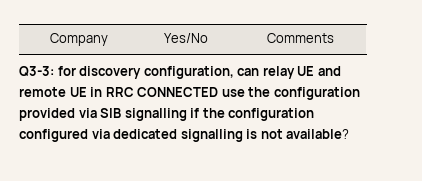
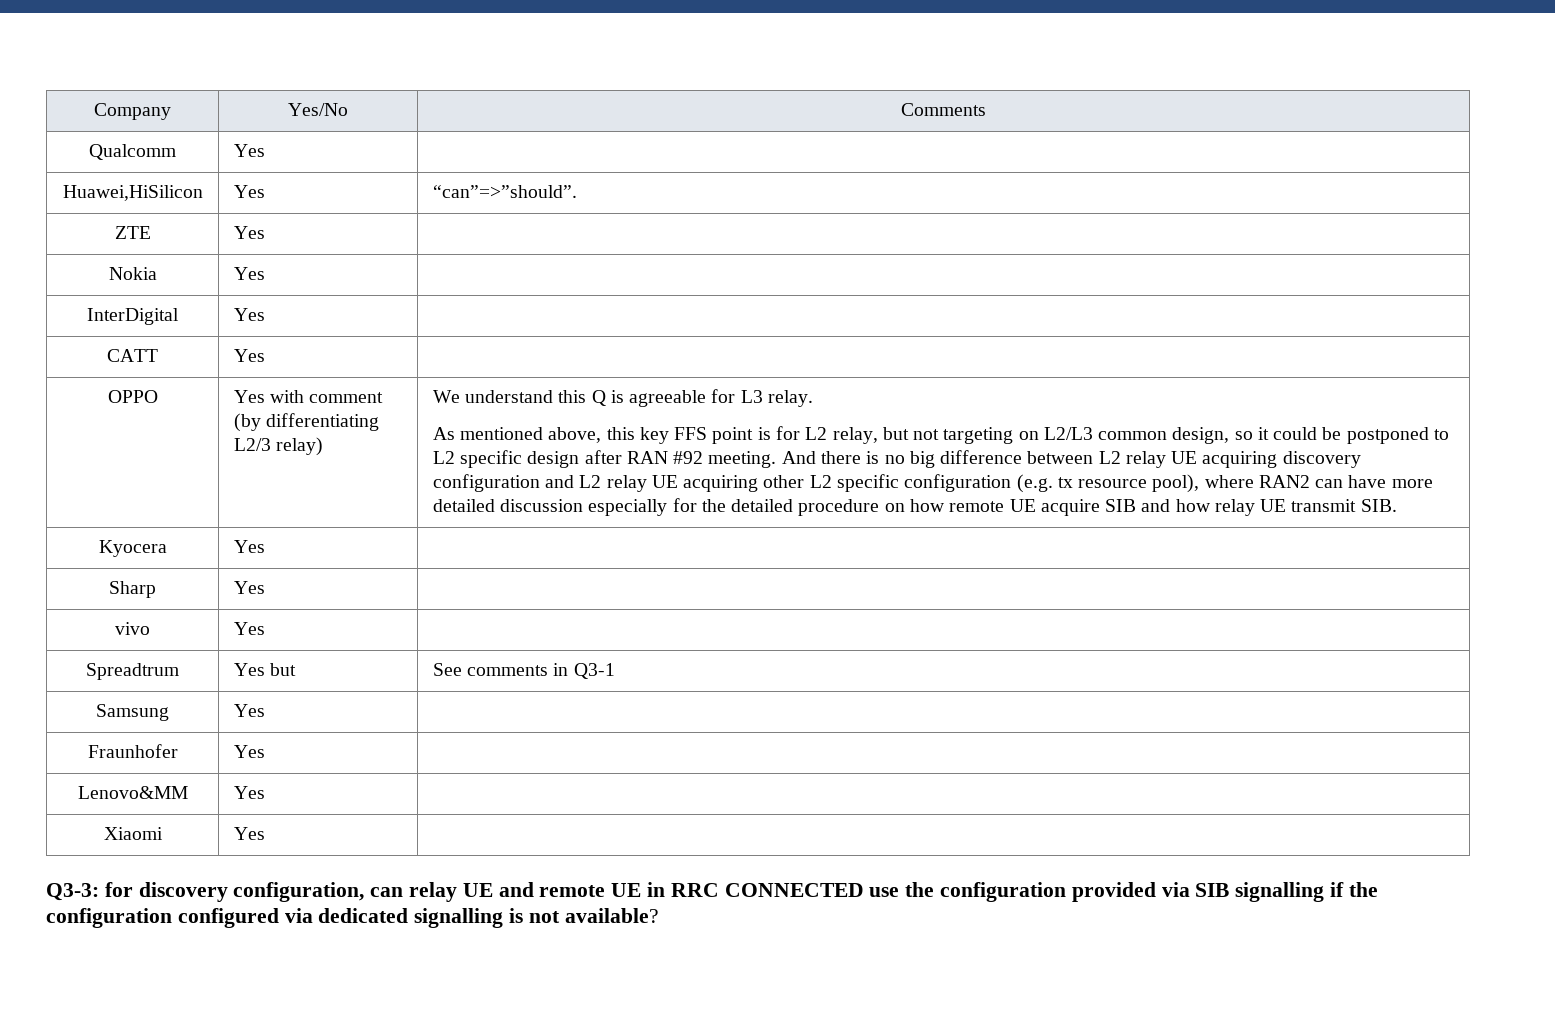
(334, 38) none -> [89,144,176,160] [233,144,265,157] [62,185,203,201] [233,185,265,198] [432,185,577,198] [114,226,151,239] [233,226,265,239] [108,267,157,280] [233,267,265,280] [87,308,179,325] [233,308,265,321] [107,349,158,362] [233,349,265,362] [107,390,158,403] [233,390,384,403] [233,413,380,432] [233,437,324,456] [432,389,813,407] [432,426,1449,444] [432,450,1361,468] [432,474,1433,493] [432,498,1397,516] [98,540,167,557] [233,540,265,553] [109,581,156,598] [233,581,265,594] [115,622,150,635] [233,622,265,635] [86,663,179,680] [233,663,297,676] [432,663,615,679] [96,704,169,721] [233,704,265,717] [87,744,178,758] [233,745,265,758] [77,786,188,799] [233,786,265,799] [103,827,163,840] [233,827,265,840] // Qualcomm | Yes | // Huawei,HiSilicon | Yes | “can”=>”should”. // ZTE | Yes | // Nokia | Yes | // InterDigital | Yes | // CATT | Yes | // OPPO | Yes with comment (by differentiating L2/3 relay) | We understand this Q is agreeable for L3 relay. // As mentioned above, this key FFS point is for L2 relay, but not targeting on L2/L3 common design, so it could be postponed to L2 specific design after RAN #92 meeting. And there is no big difference between L2 relay UE acquiring discovery configuration and L2 relay UE acquiring other L2 specific configuration (e.g. tx resource pool), where RAN2 can have more detailed discussion especially for the detailed procedure on how remote UE acquire SIB and how relay UE transmit SIB. // Kyocera | Yes | // Sharp | Yes | // vivo | Yes | // Spreadtrum | Yes but | See comments in Q3-1 // Samsung | Yes | // Fraunhofer | Yes | // Lenovo&MM | Yes | // Xiaomi | Yes |

